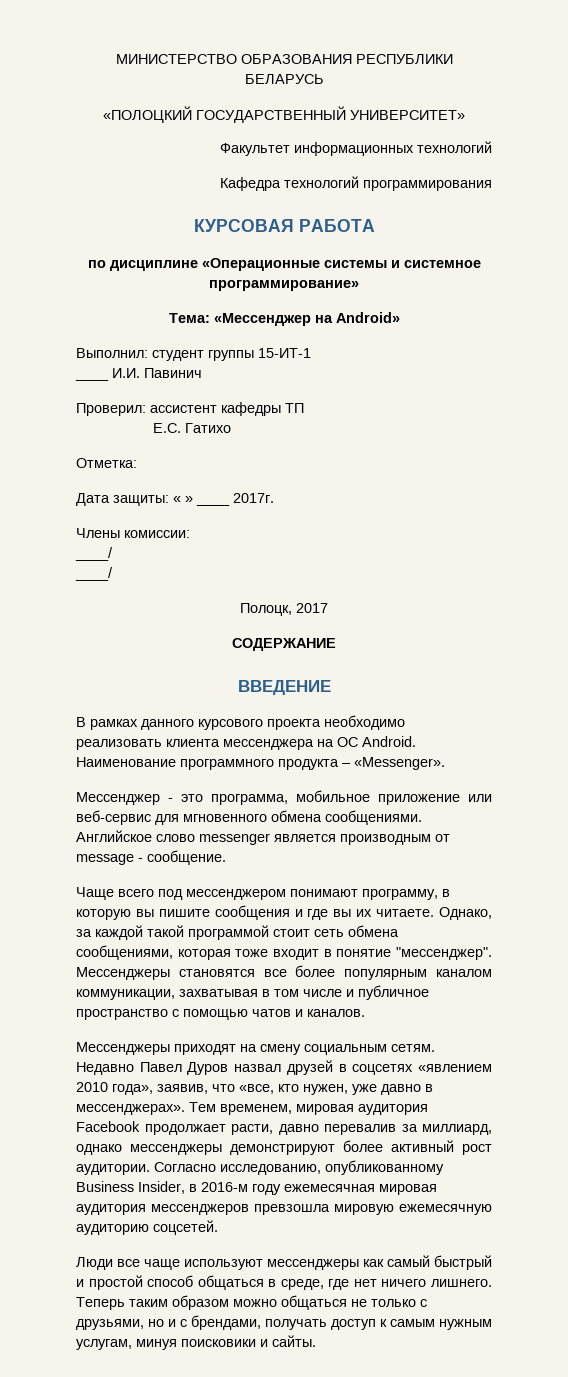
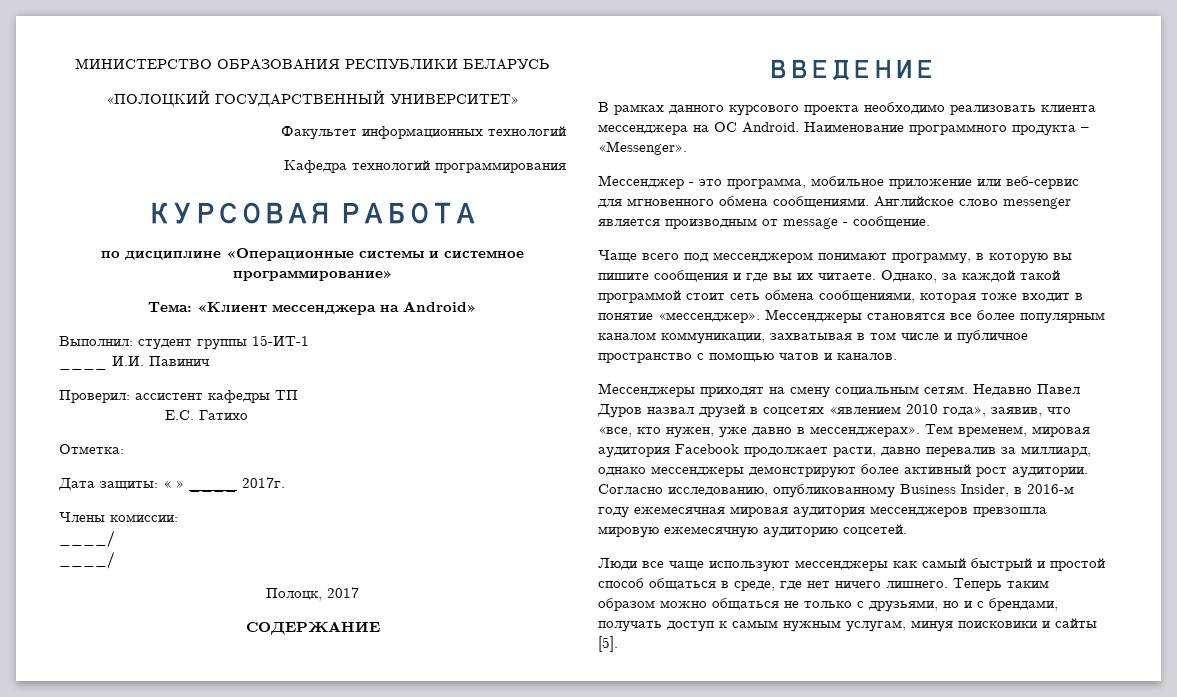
[213,313,311,326] «Мессенджер -> [197,302,376,315] «Клиент мессенджера
[396,947,492,960] "мессенджер". -> [658,312,760,323] «мессенджер».
[272,1335,316,1347] сайты. -> [1055,618,1097,628] [598,636,618,652] сайты [5].

